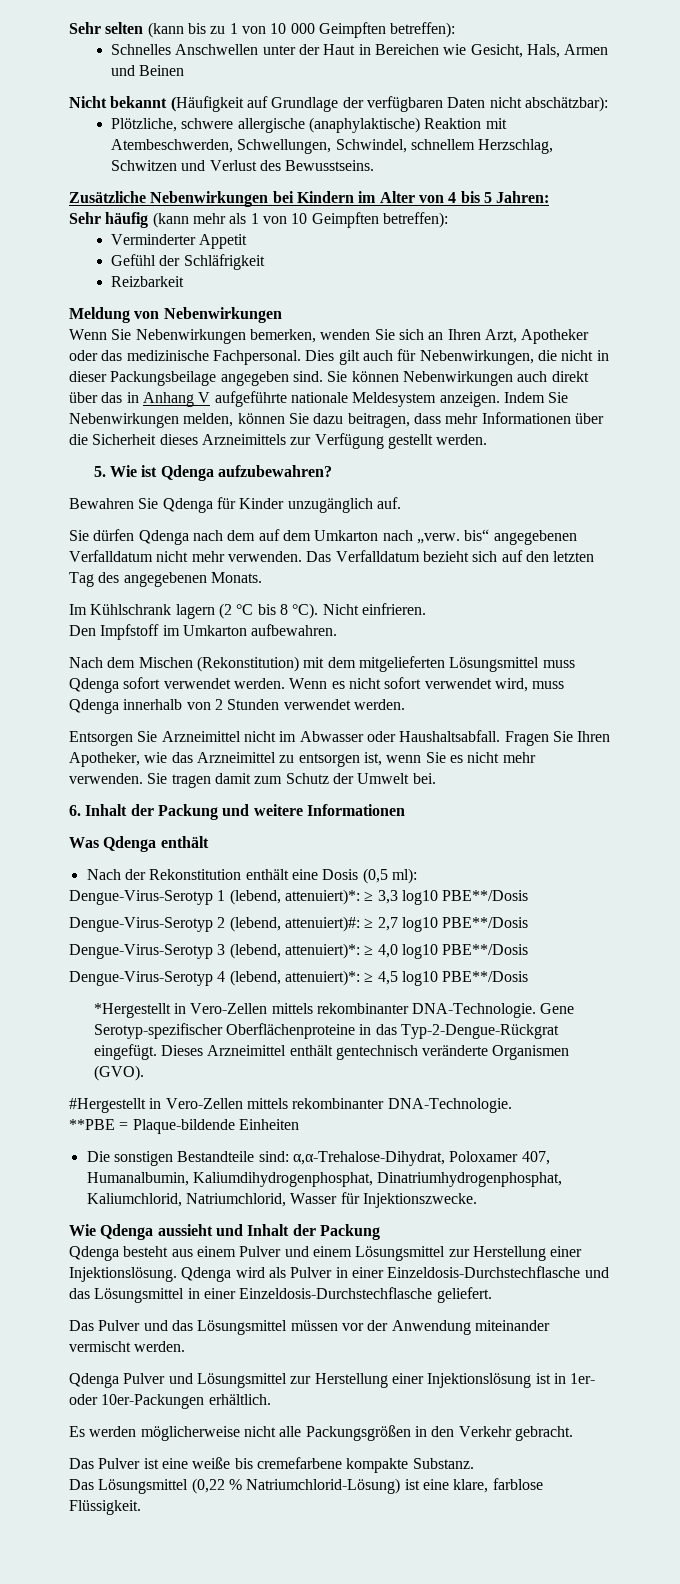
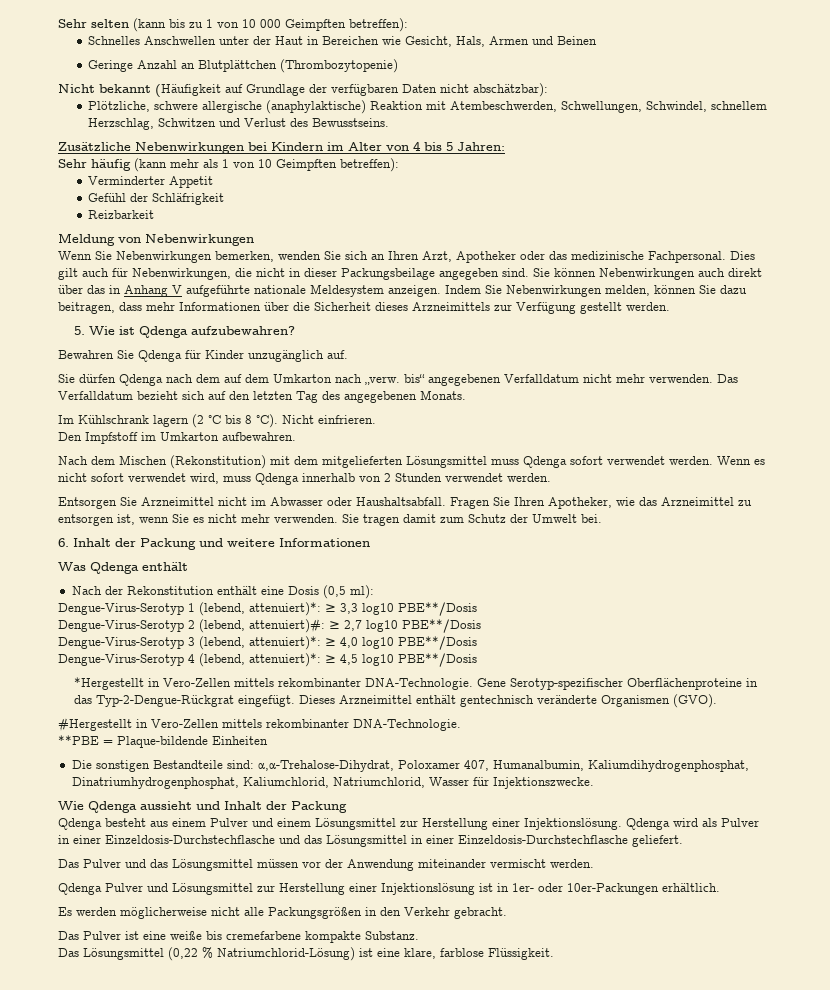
(185, 70) none -> [88,59,399,73] // Geringe Anzahl an Blutplättchen (Thrombozytopenie)

